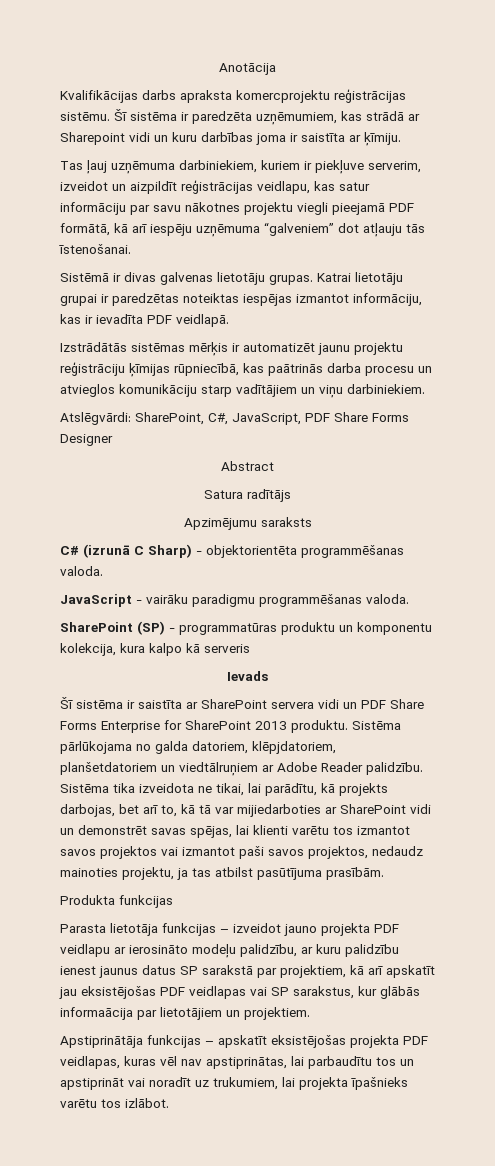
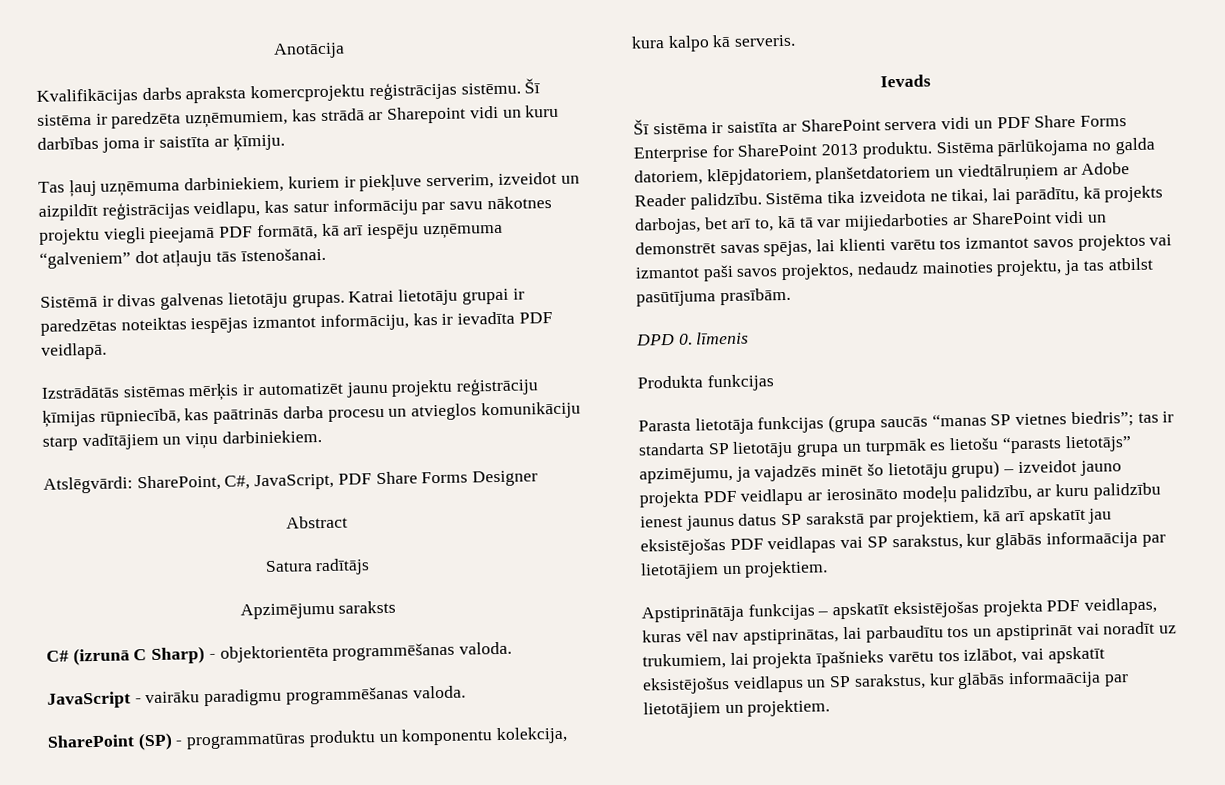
[204,644,250,653] serveris -> [734,34,797,47] serveris.
(384, 873) none -> [636,331,750,346] // DPD 0. līmenis
(216, 929) none -> [828,411,1175,433] [638,435,1132,458] [639,460,1001,484] (grupa saucās “manas SP vietnes biedris”; tas ir standarta SP lietotāju grupa un turpmāk es lietošu “parasts lietotājs” apzimējumu, ja vajadzēs minēt šo lietotāju grupu)
[125,1098,169,1108] izlābot. -> [963,646,1105,664] [642,670,1129,695] [643,699,831,719] izlābot, vai apskatīt eksistējošus veidlapus un SP sarakstus, kur glābās informaācija par lietotājiem un projektiem.

